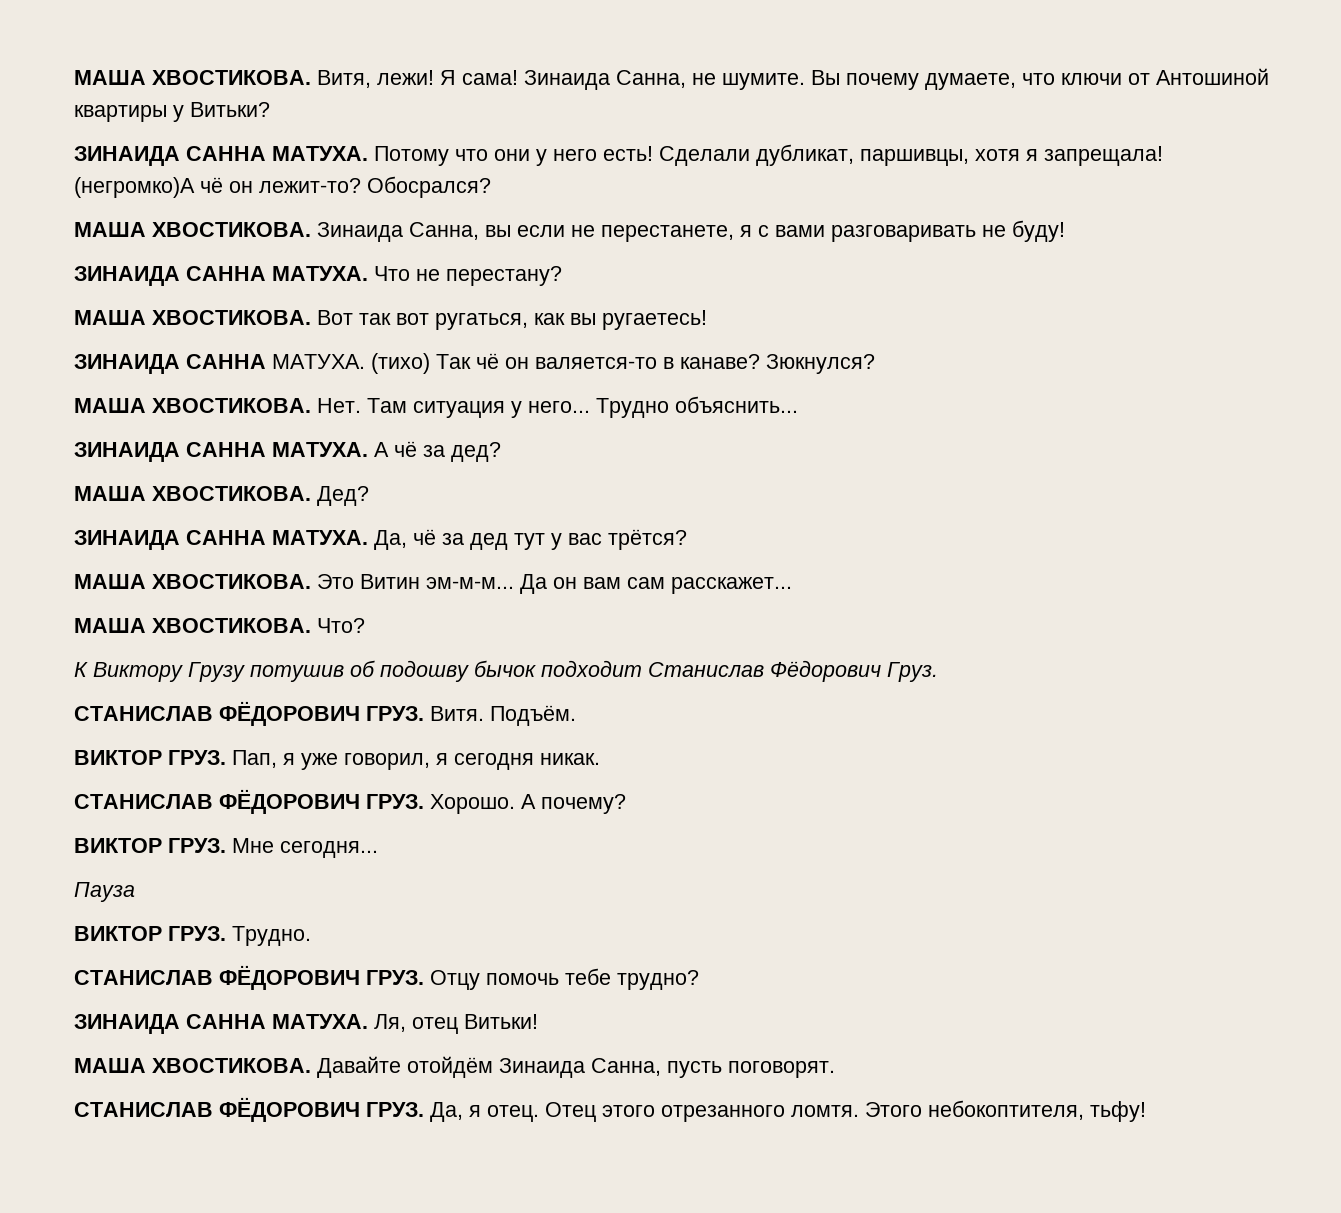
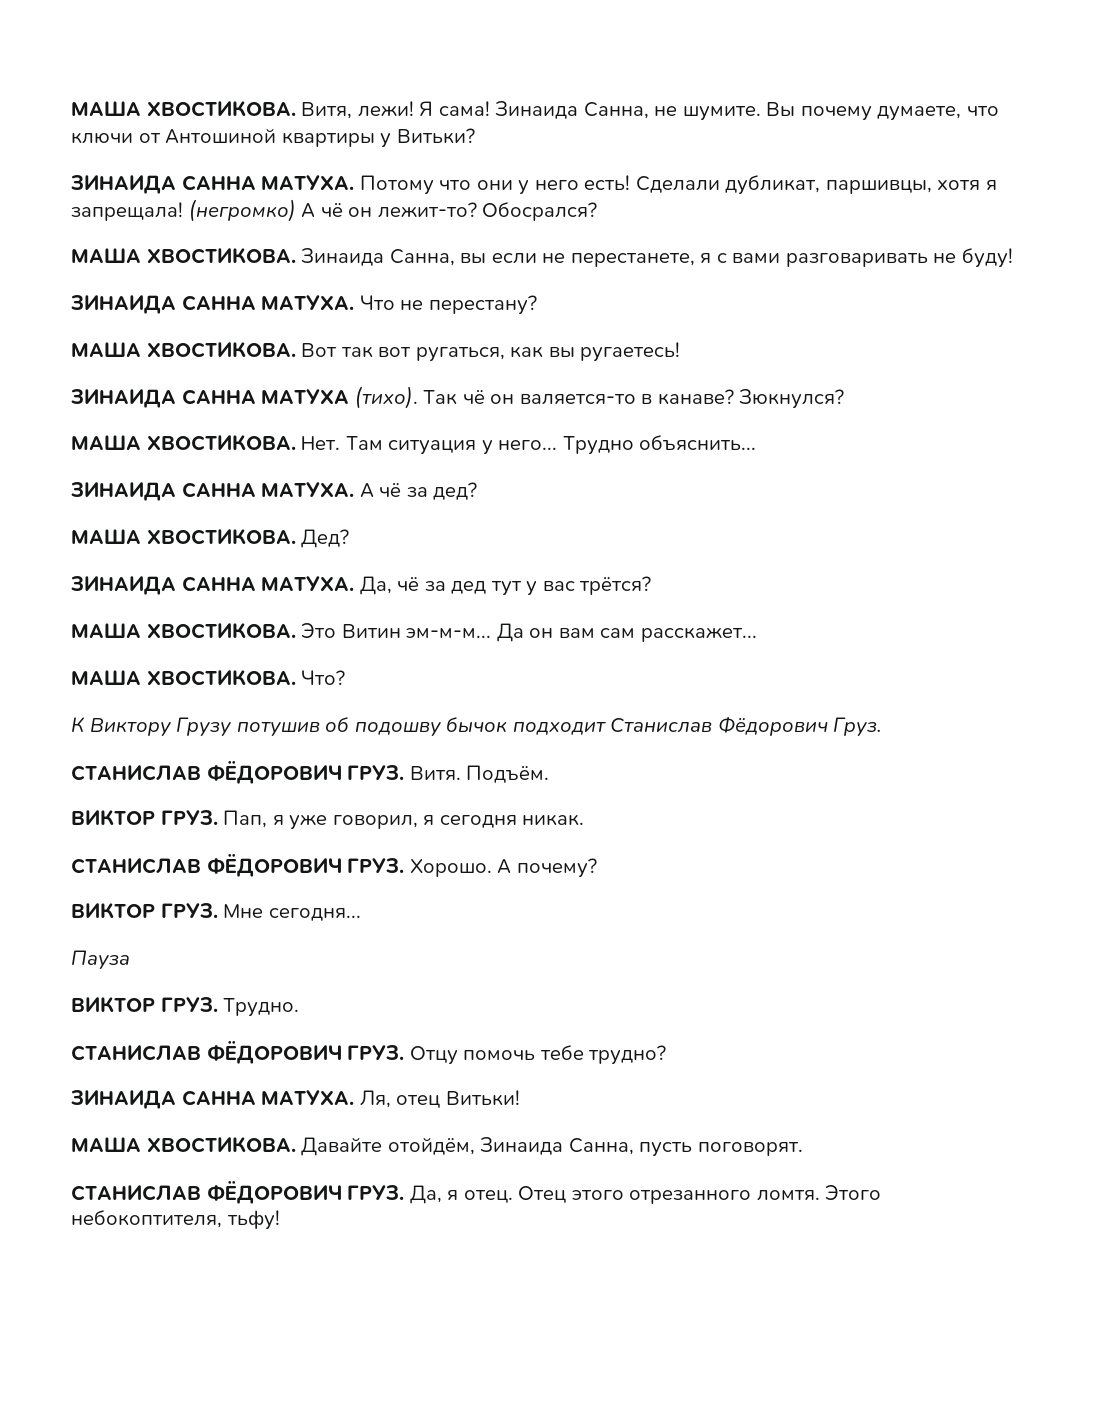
[74,177,195,198] (негромко)А -> [188,199,316,222] (негромко) А
[272,353,430,374] МАТУХА. (тихо) -> [261,386,418,409] МАТУХА (тихо).
[407,1056,493,1078] отойдём -> [387,1137,475,1155] отойдём,

